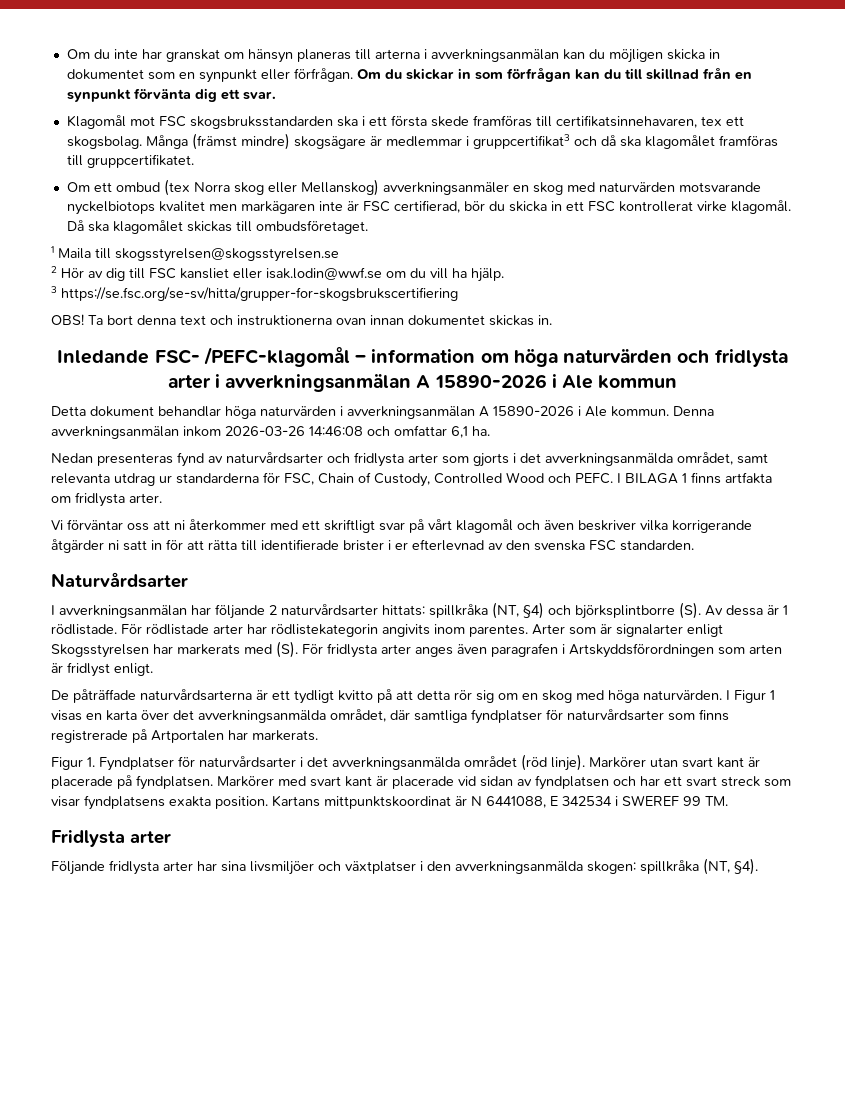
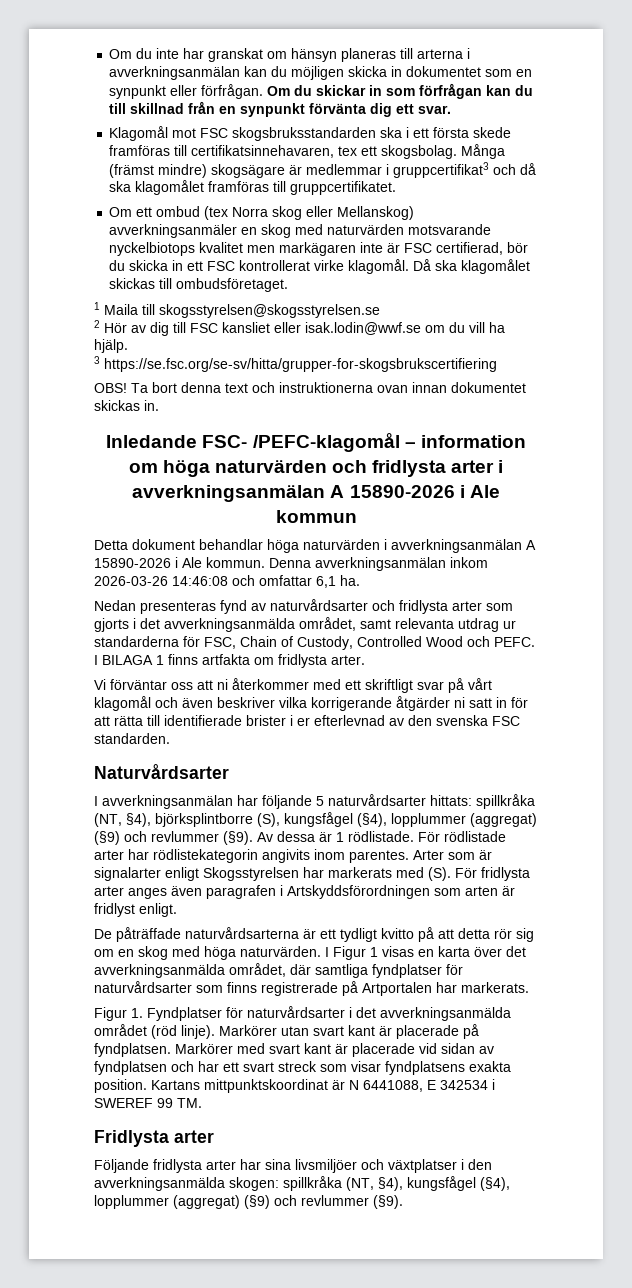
[269,605,277,615] 2 -> [316,796,324,806] 5
[523,602,701,619] §4) och björksplintborre (S). -> [126,812,537,827] [94,831,253,845] §4), björksplintborre (S), kungsfågel (§4), lopplummer (aggregat) (§9) och revlummer (§9).
[734,858,758,875] §4). -> [378,1176,510,1191] [94,1195,403,1209] §4), kungsfågel (§4), lopplummer (aggregat) (§9) och revlummer (§9).

